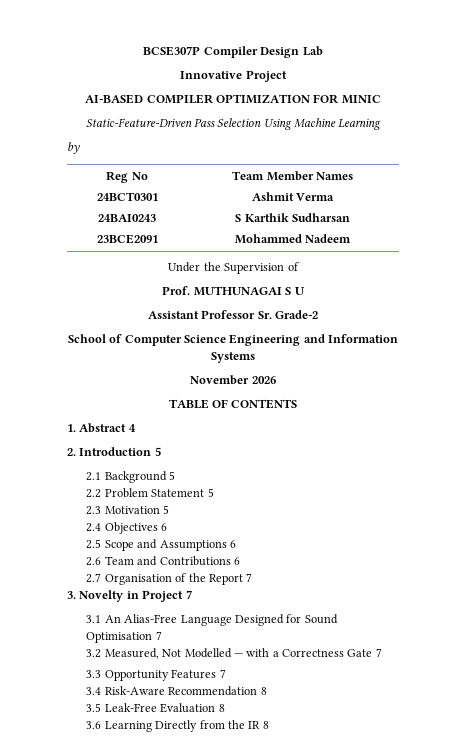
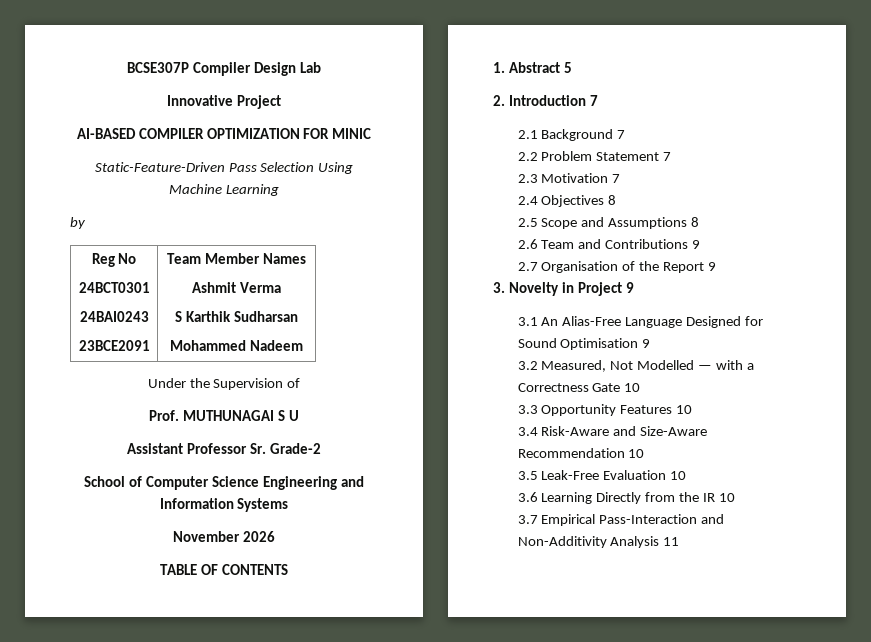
[128,424,136,432] 4 -> [563,62,572,73] 5
[154,447,161,456] 5 -> [589,95,598,106] 7
[169,471,176,480] 5 -> [617,130,626,139] 7
[207,488,214,497] 5 -> [663,152,672,161] 7
[163,505,170,514] 5 -> [612,174,621,183] 7
[161,523,168,531] 6 -> [608,195,617,205] 8
[229,540,236,548] 6 -> [691,217,700,227] 8
[233,557,240,565] 6 -> [692,240,701,249] 9
[246,573,253,582] 7 -> [708,262,717,271] 9
[185,590,192,599] 7 -> [625,282,634,293] 9
[155,631,162,640] 7 -> [642,339,651,348] 9
[375,648,382,657] 7 -> [624,383,641,392] 10
[219,669,226,678] 7 -> [676,405,693,414] 10
[168,686,267,696] Recommendation 8 -> [613,426,708,436] [517,448,645,458] and Size-Aware Recommendation 10
[218,704,225,712] 8 -> [670,471,687,480] 10
[262,721,269,729] 8 -> [718,493,735,502] [517,514,725,526] [517,536,680,548] 10 // 3.7 Empirical Pass-Interaction and Non-Additivity Analysis 11

